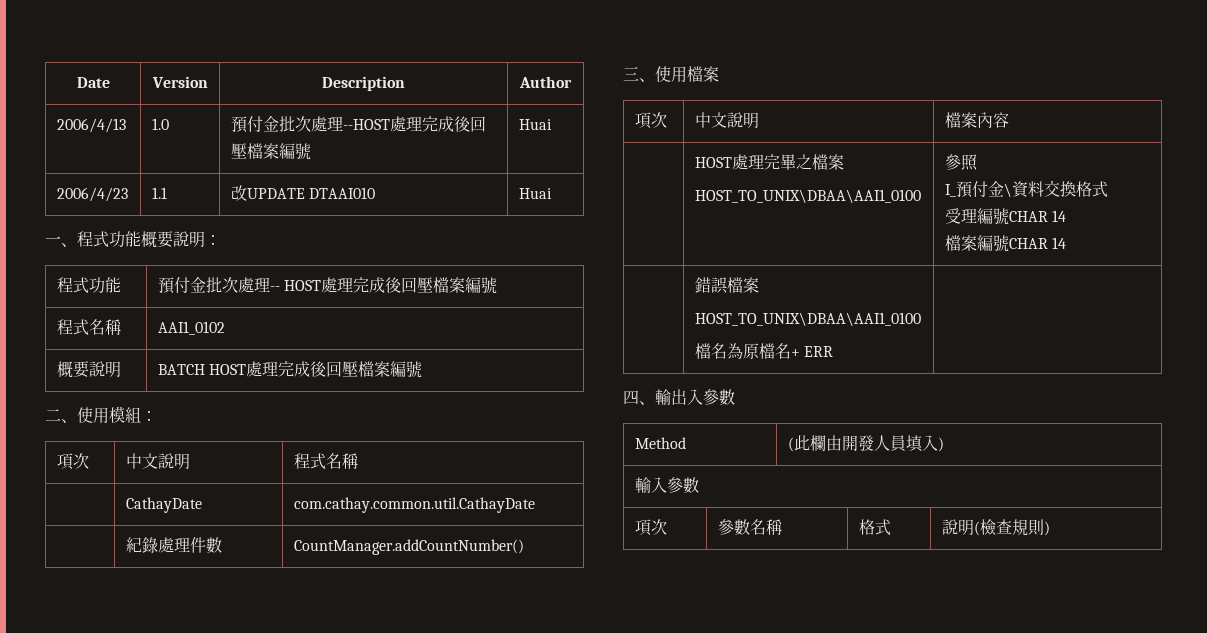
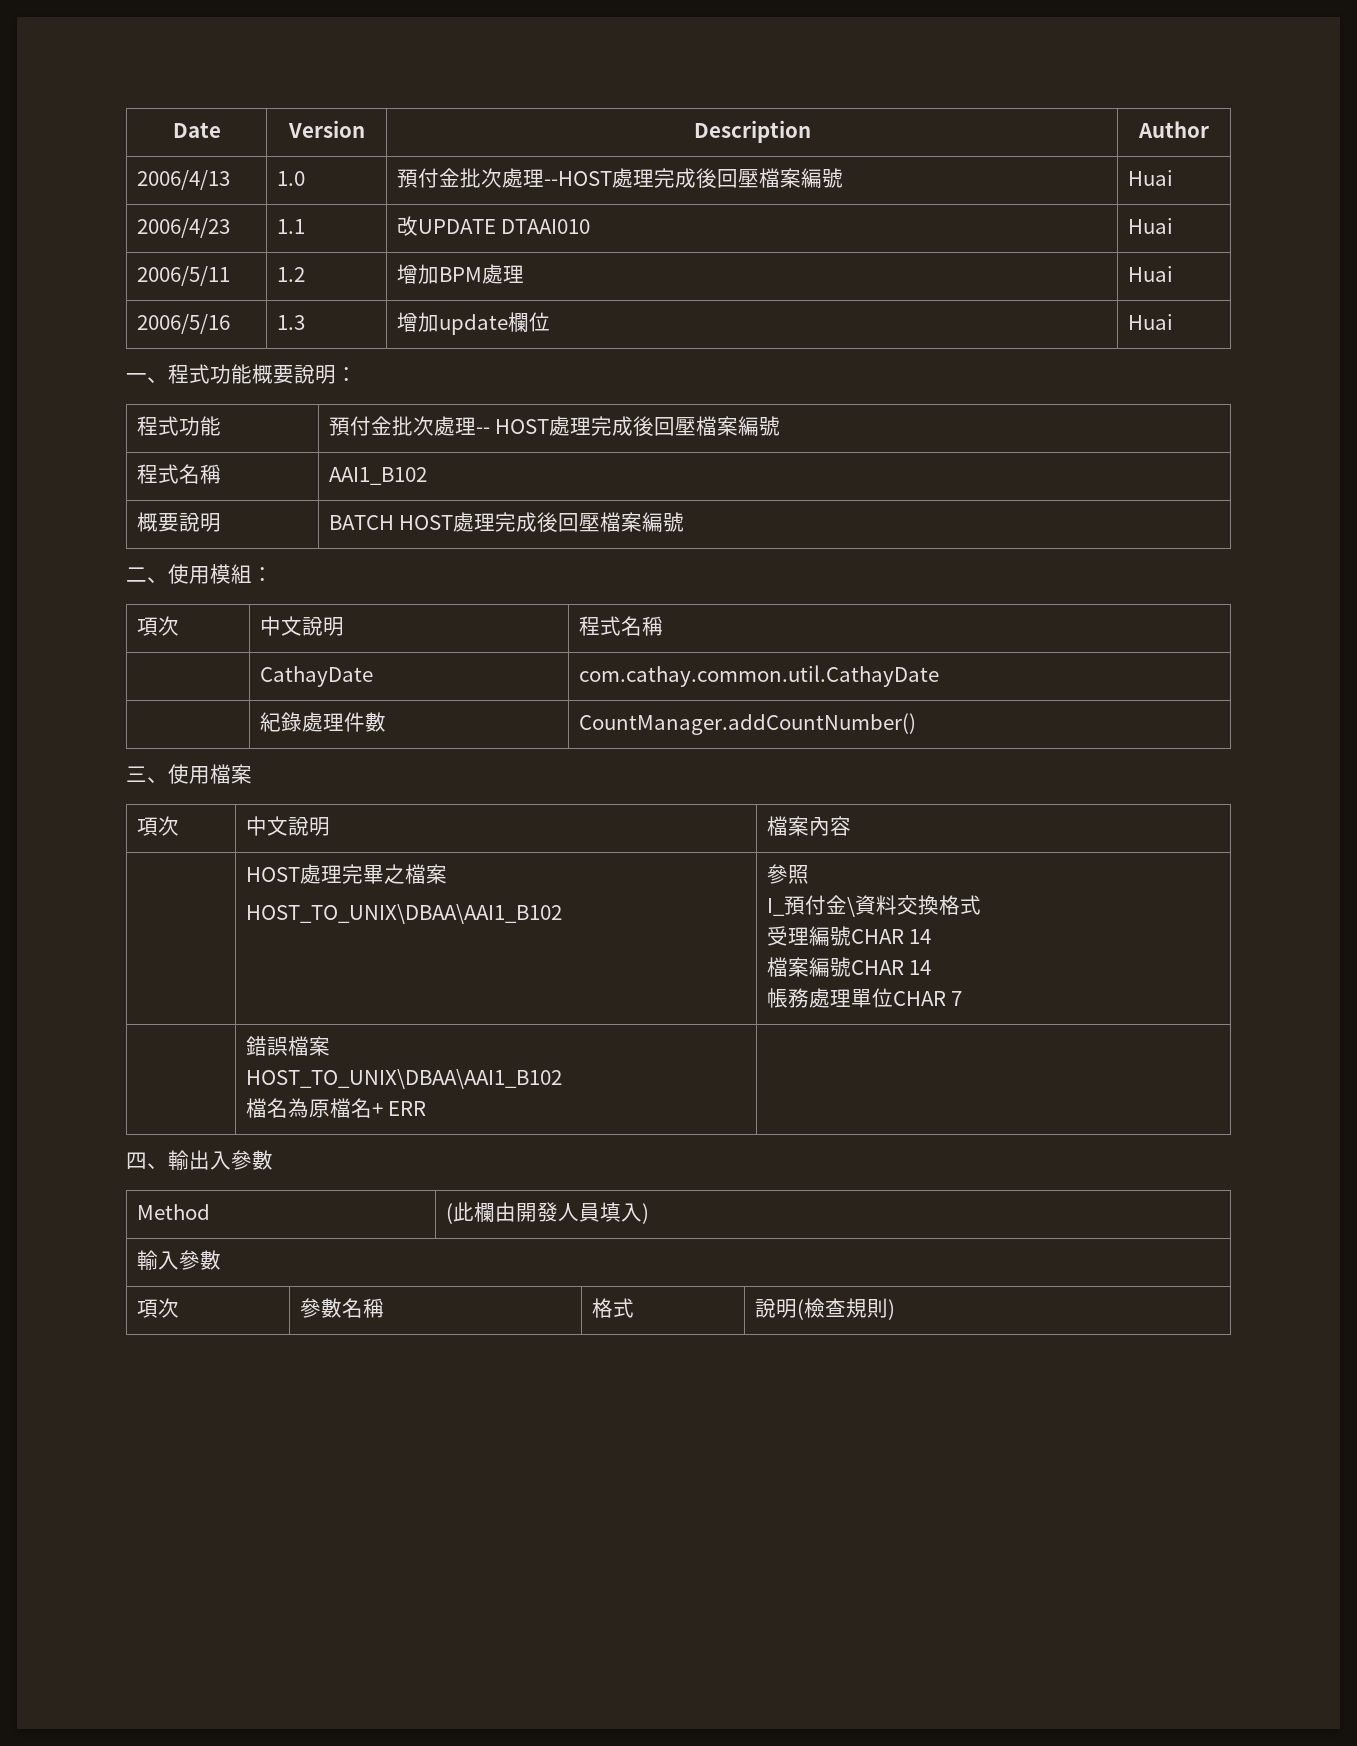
(552, 193) none -> [136,266,230,286] [276,267,305,282] [396,264,524,284] [1127,266,1173,282] [136,314,230,334] [276,315,305,330] [396,312,550,335] [1127,314,1173,330] // 2006/5/11 | 1.2 | 增加BPM處理 | Huai // 2006/5/16 | 1.3 | 增加update欄位 | Huai
[157,321,225,335] AAI1_0102 -> [328,467,427,485] AAI1_B102
[694,189,921,203] HOST_TO_UNIX\DBAA\AAI1_0100 -> [245,904,562,924] HOST_TO_UNIX\DBAA\AAI1_B102
(1066, 243) none -> [766,988,963,1008] // 帳務處理單位CHAR 7
[694,312,921,326] HOST_TO_UNIX\DBAA\AAI1_0100 -> [245,1069,562,1089] HOST_TO_UNIX\DBAA\AAI1_B102

